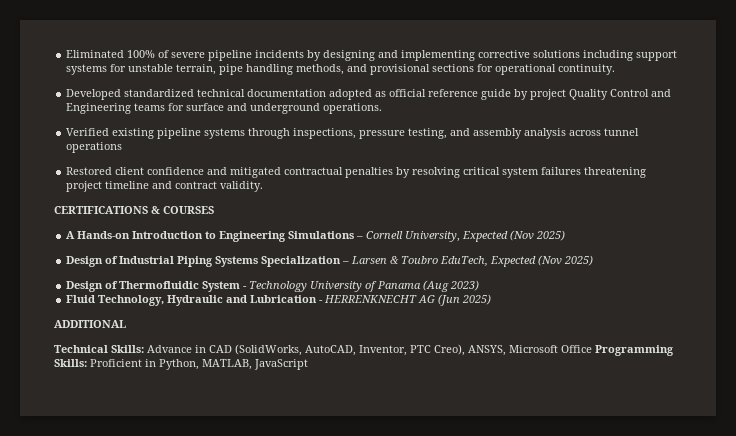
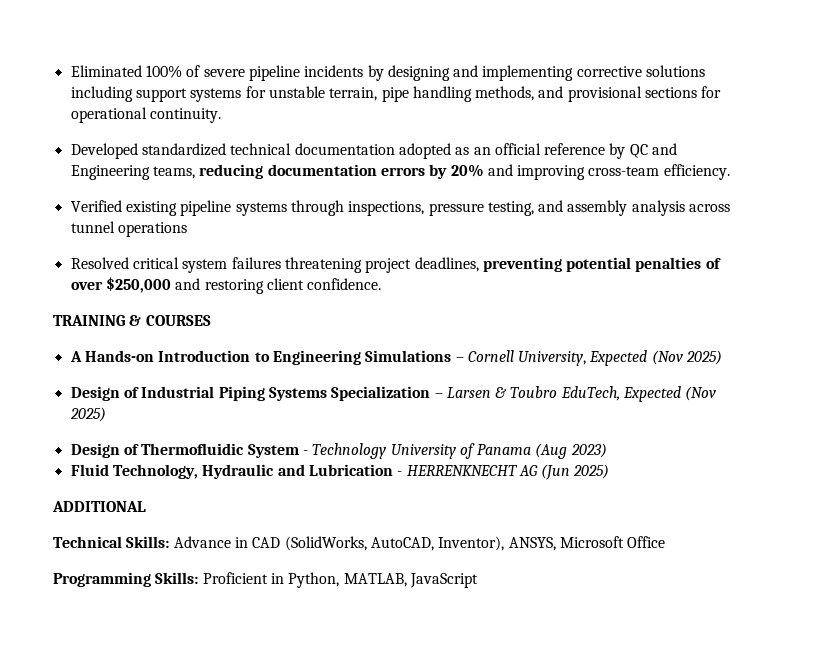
(387, 94) none -> [473,147,491,155] an
[481,89,672,100] [66,103,383,114] guide by project Quality Control and Engineering teams for surface and underground operations. -> [609,143,678,159] [70,164,730,180] by QC and Engineering teams, reducing documentation errors by 20% and improving cross-team efficiency.
[66,167,461,178] Restored client confidence and mitigated contractual penalties by resolving -> [70,257,129,269] Resolved
[105,181,264,192] [54,206,148,214] timeline and contract validity. // CERTIFICATIONS -> [414,257,721,272] [70,277,382,294] [53,315,125,326] deadlines, preventing potential penalties of over $250,000 and restoring client confidence. // TRAINING
[359,344,465,356] Inventor, PTC Creo), -> [438,536,505,551] Inventor),
(592, 349) none -> (666, 542) //

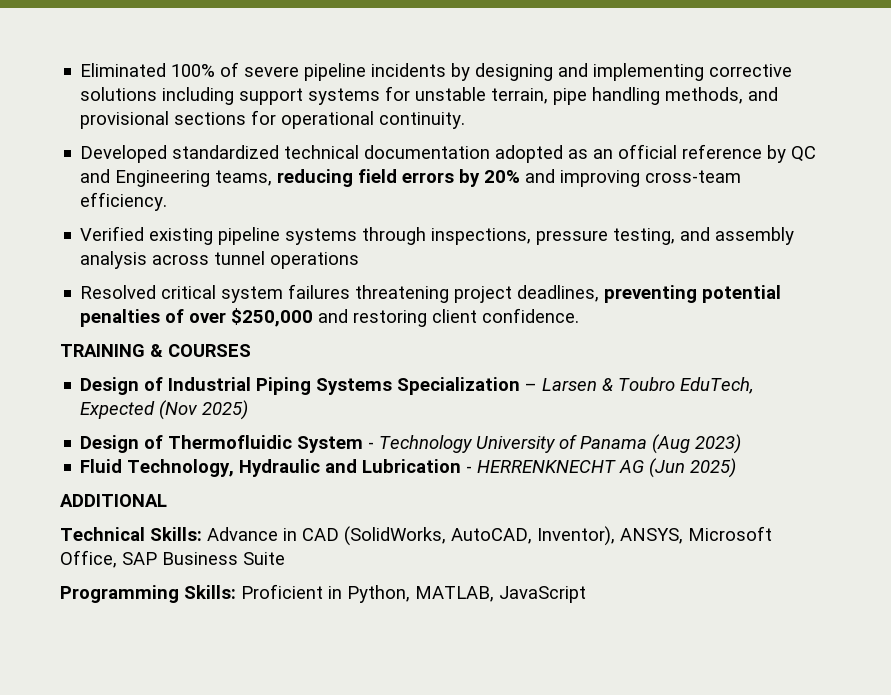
[267,164,377,176] documentation -> [358,169,398,183] field
[69,350,723,366] // A Hands-on Introduction to Engineering Simulations – Cornell University, Expected (Nov 2025) -> (251, 350) none
[627,536,666,548] Office -> [60,550,285,568] Office, SAP Business Suite

